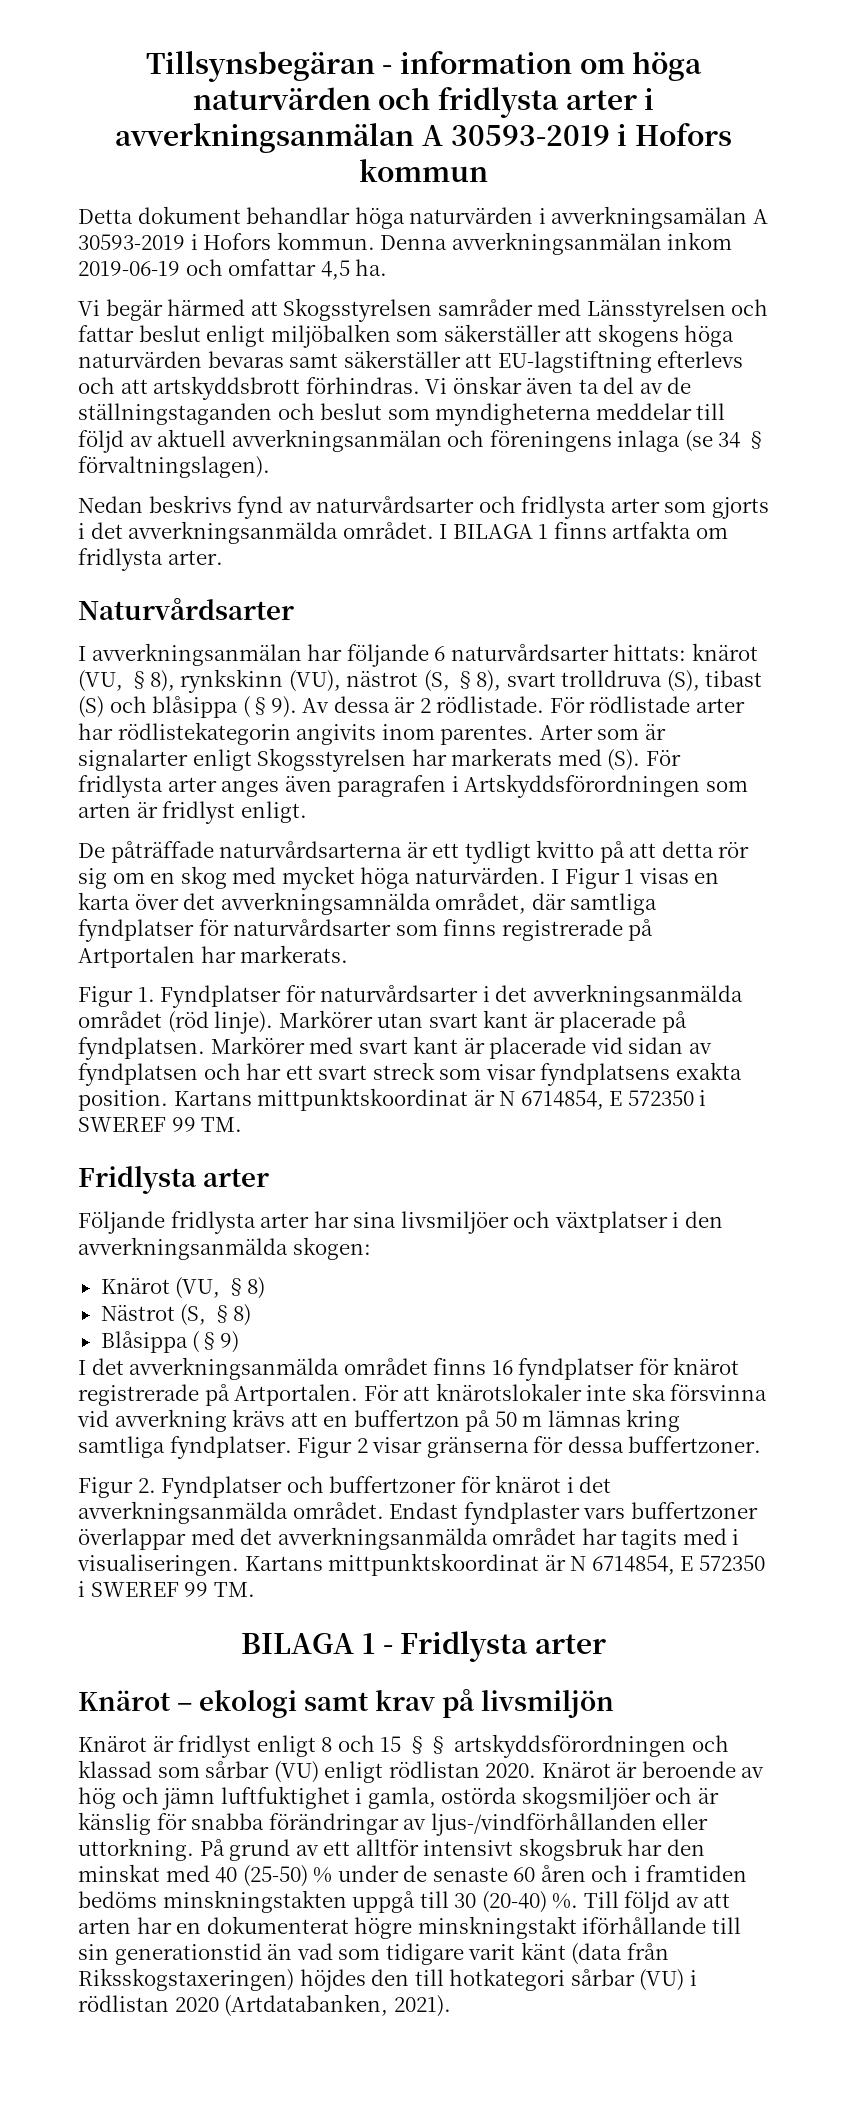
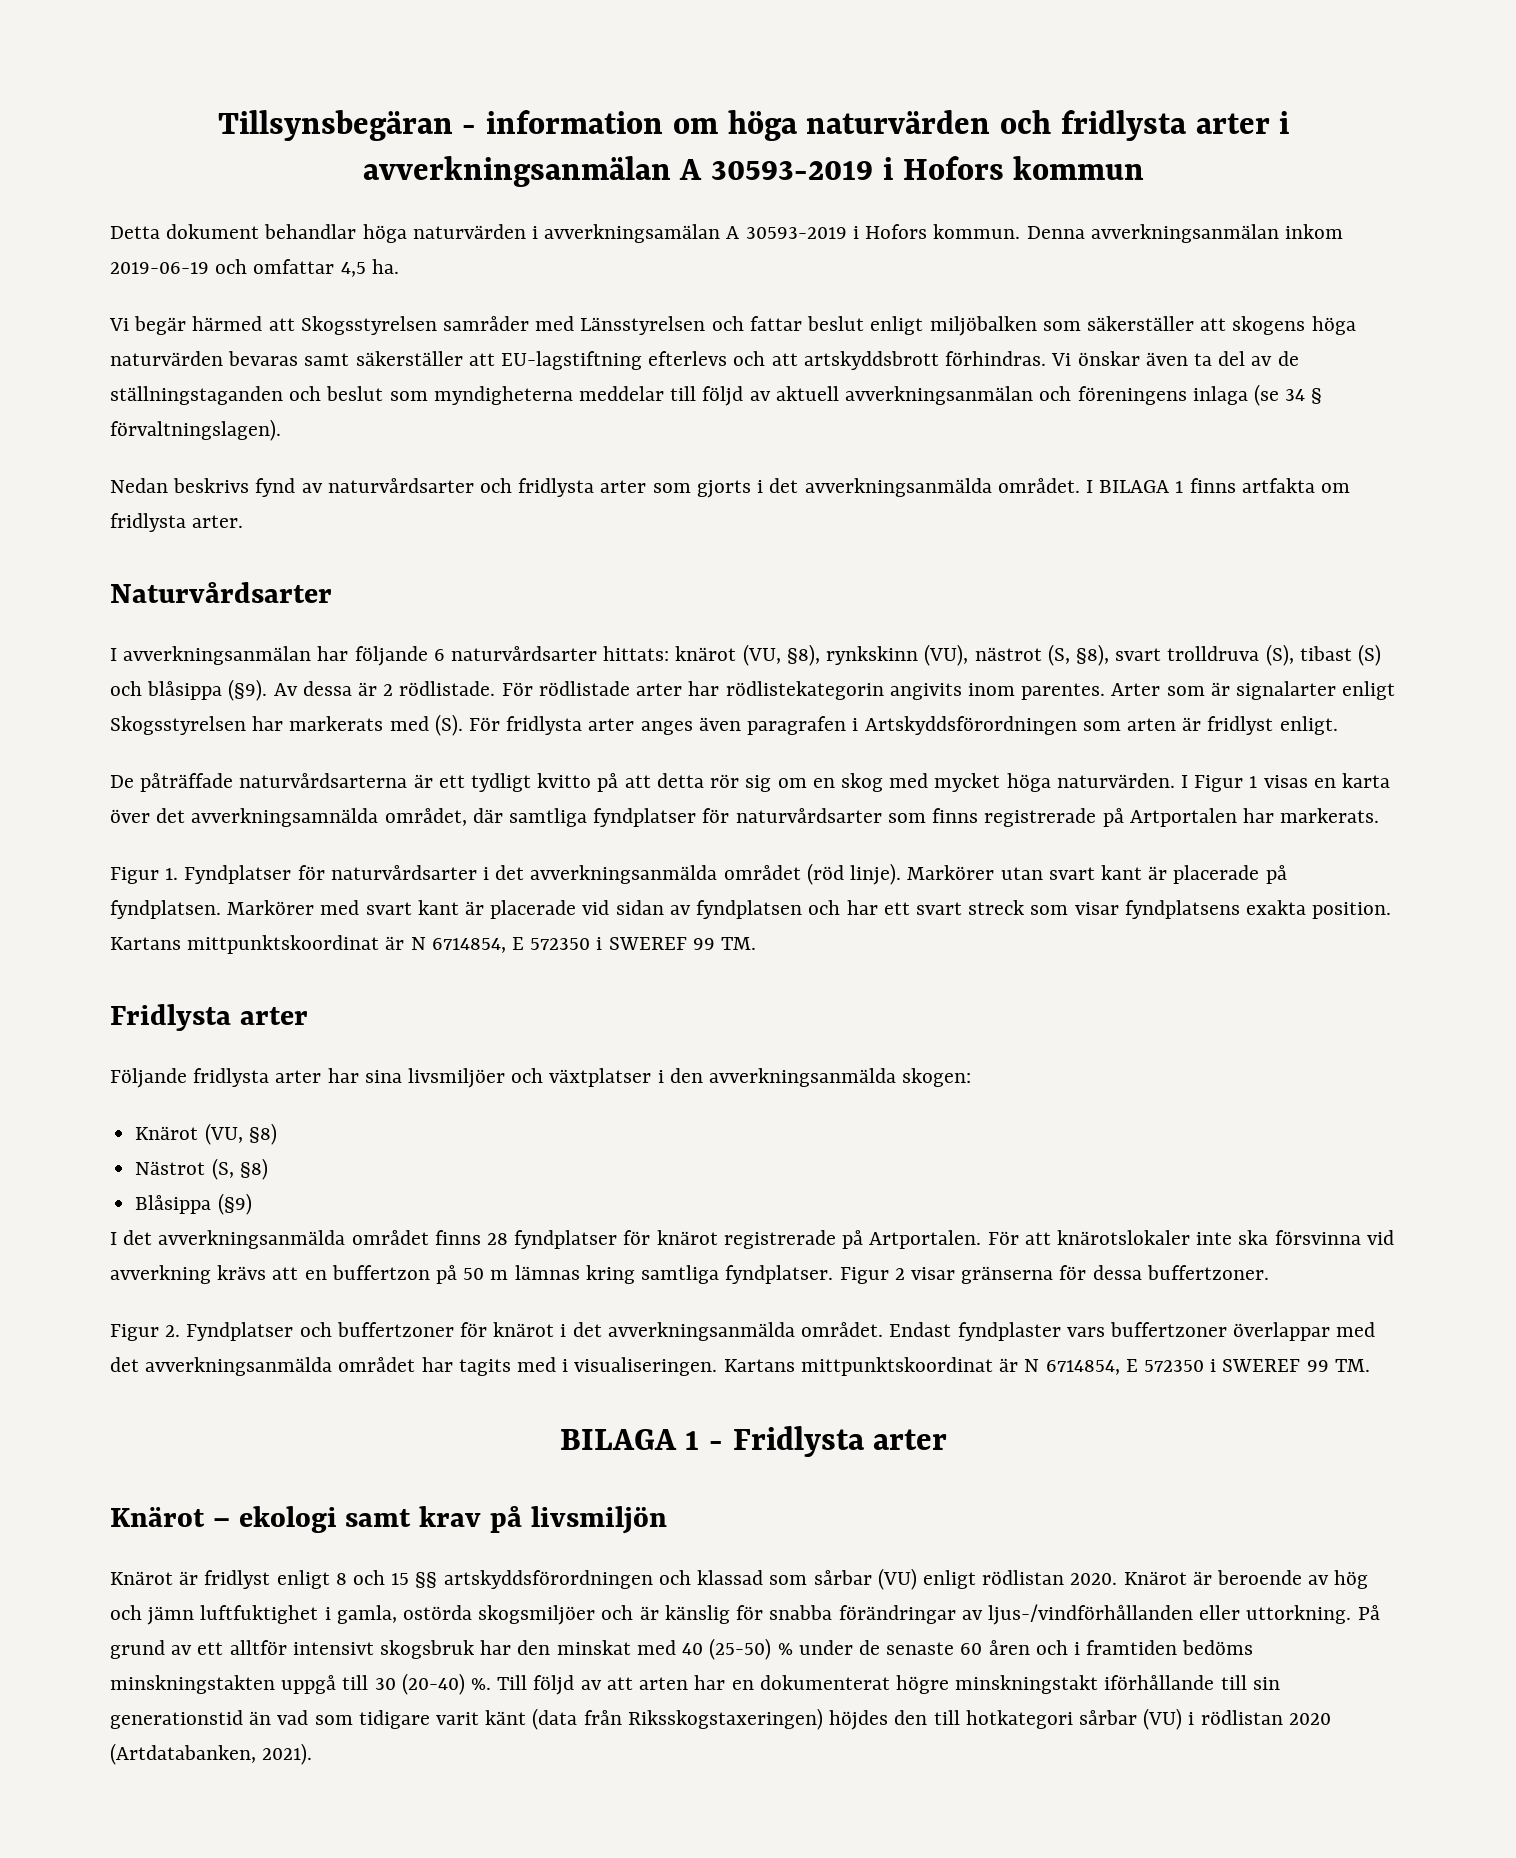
[491,1360,513,1375] 16 -> [487,1233,509,1245] 28

